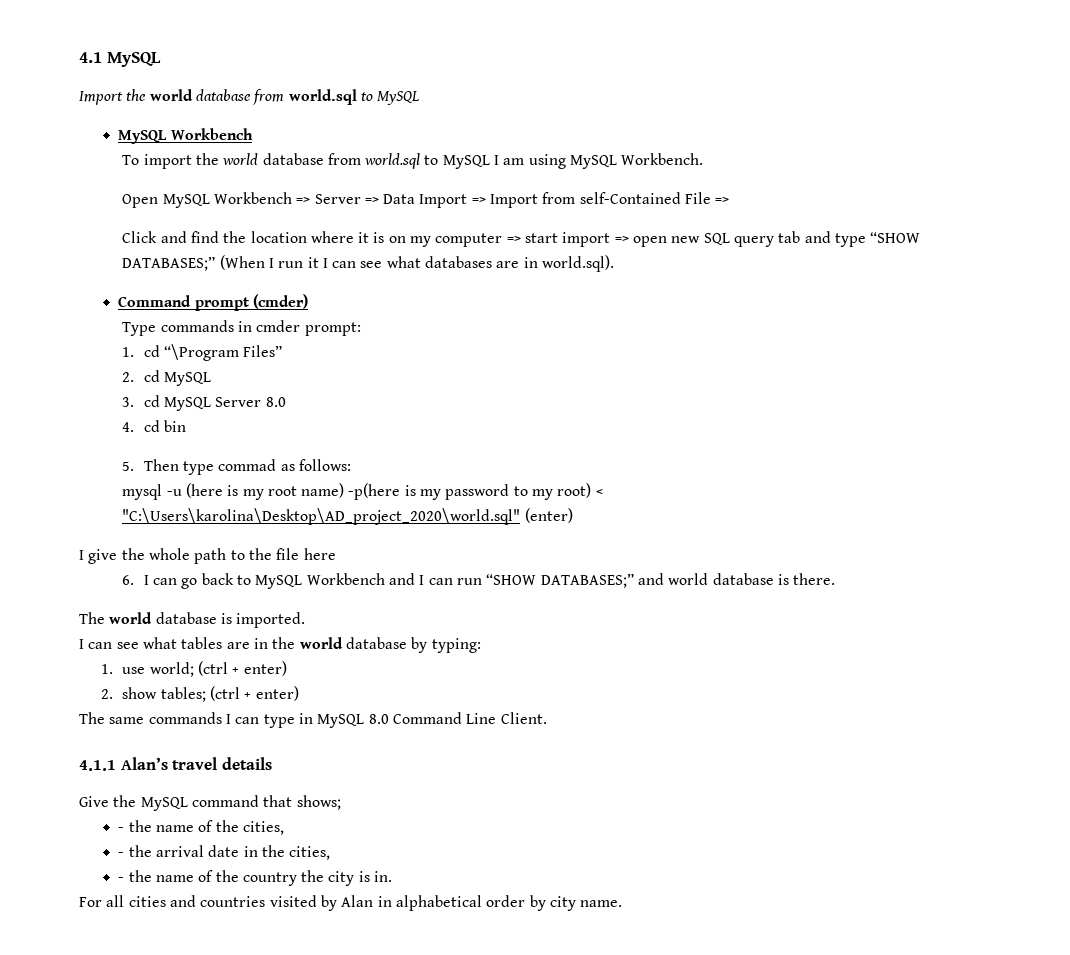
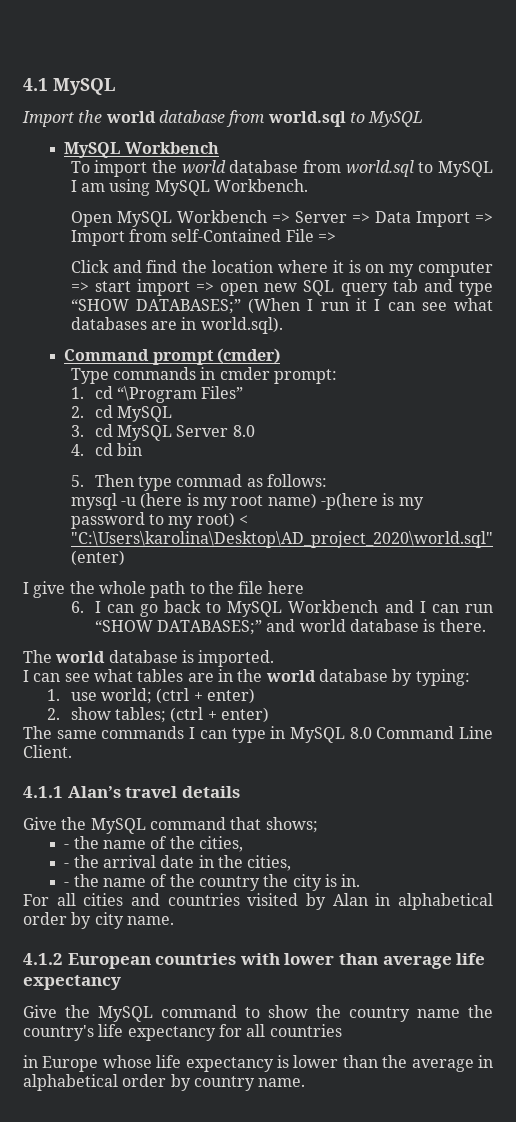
(623, 903) none -> [23,953,486,969] [23,975,121,990] [23,1005,493,1022] [23,1024,342,1041] [23,1055,493,1072] [23,1074,306,1091] // 4.1.2 European countries with lower than average life expectancy // Give the MySQL command to show the country name the country's life expectancy for all countries // in Europe whose life expectancy is lower than the average in alphabetical order by country name.

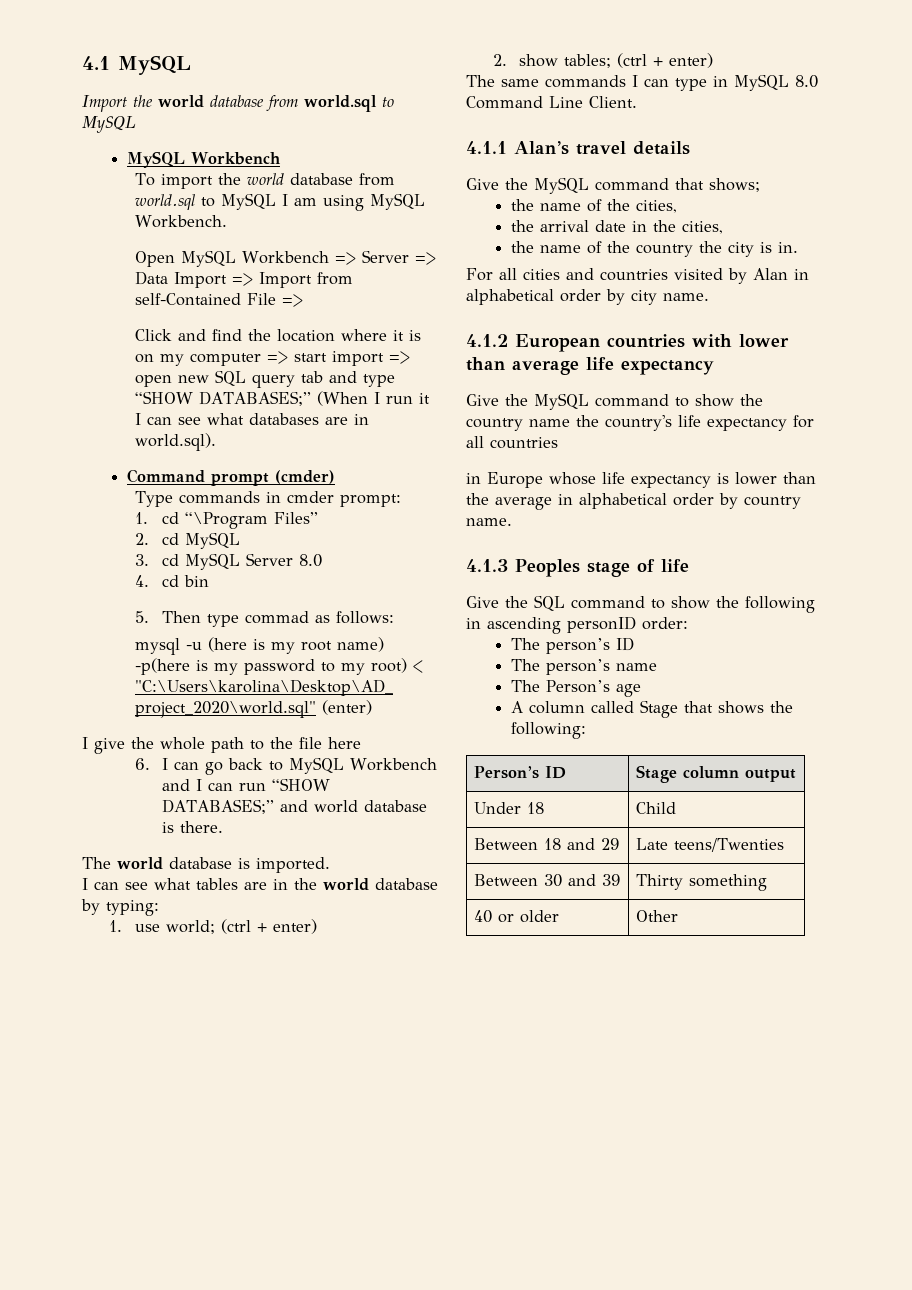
[64,844,70,849] - -> (760, 185) none
[64,863,70,868] - -> (677, 206) none
[64,882,70,887] - -> (723, 227) none
(306, 1082) none -> [466,559,689,577] [466,595,815,613] [466,616,688,634] [510,637,634,654] [510,659,657,675] [510,680,641,697] [510,700,793,718] [510,722,586,739] [473,766,566,779] [635,765,796,783] [473,802,544,814] [635,802,676,814] [473,838,619,850] [635,838,784,852] [473,874,620,887] [635,874,767,891] [473,910,559,923] [635,910,678,922] // 4.1.3 Peoples stage of life // Give the SQL command to show the following in ascending personID order: // The person’s ID // The person’s name // The Person’s age // A column called Stage that shows the following: // Person’s ID | Stage column output // Under 18 | Child // Between 18 and 29 | Late teens/Twenties // Between 30 and 39 | Thirty something // 40 or older | Other

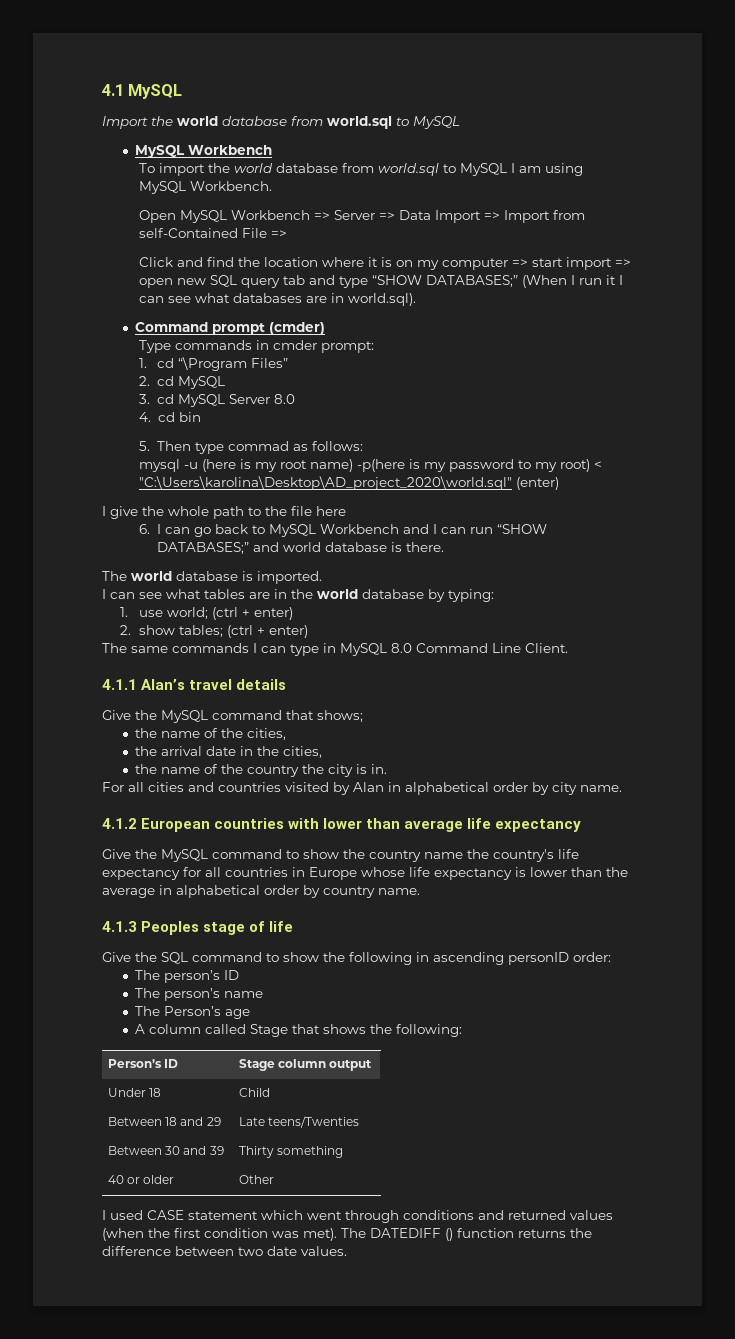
(558, 443) // -> (288, 872) none
(678, 916) none -> [102,1210,613,1223] [102,1228,592,1241] [102,1246,347,1256] // I used CASE statement which went through conditions and returned values (when the first condition was met). The DATEDIFF () function returns the difference between two date values.

